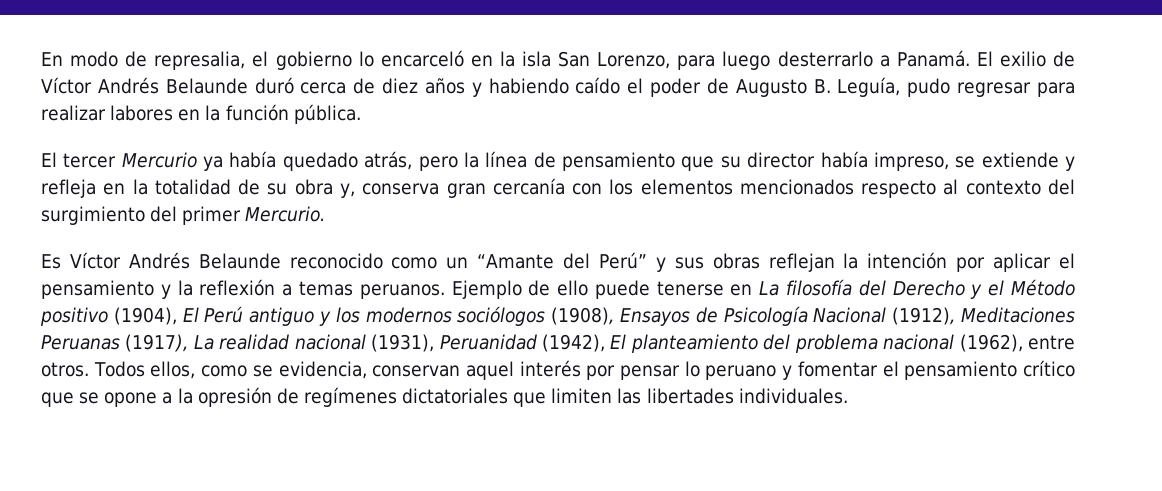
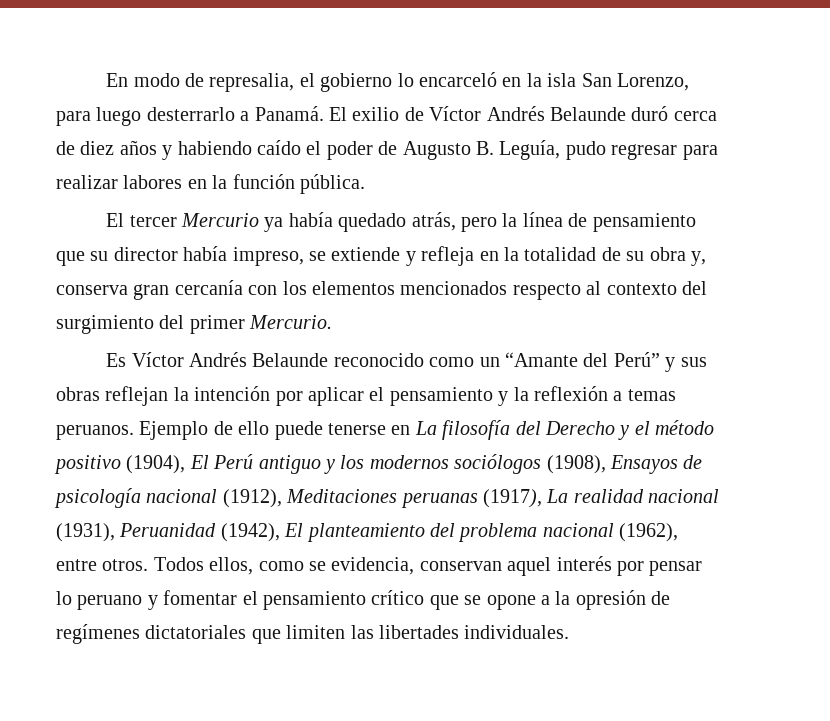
[1010,279,1075,296] Método -> [655,420,715,435] método
[723,306,887,326] Psicología Nacional -> [54,488,218,508] psicología nacional
[41,335,120,350] Peruanas -> [400,493,478,508] peruanas

